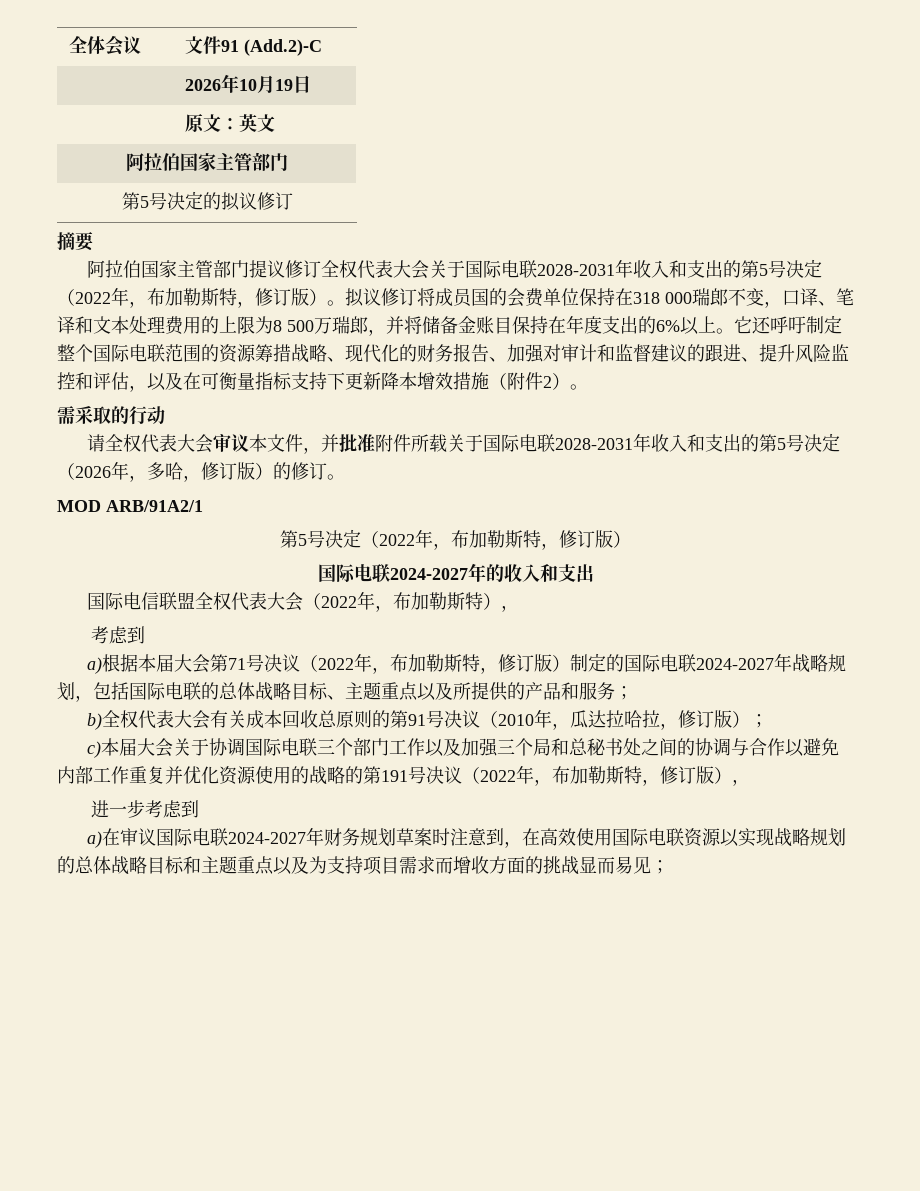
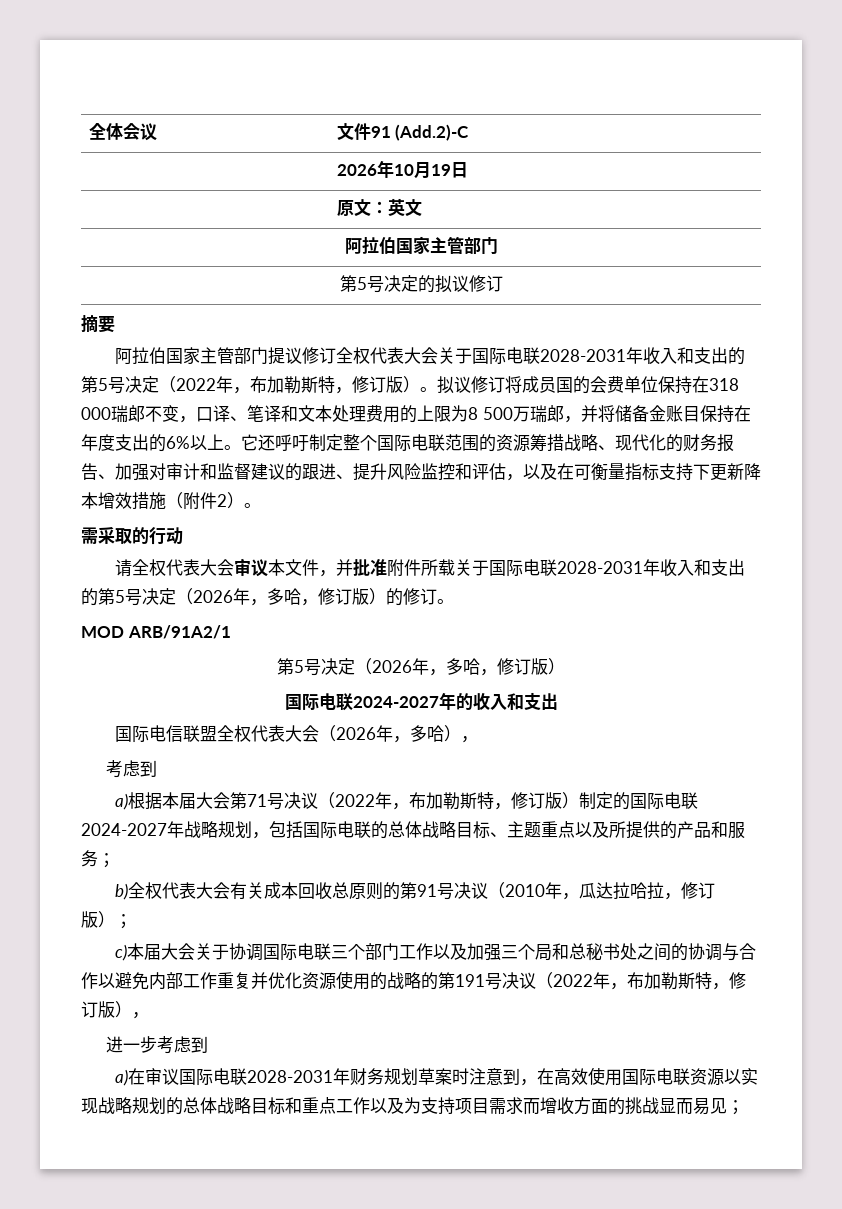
[379,529,541,550] 2022年，布加勒斯特 -> [372,658,480,676] 2026年，多哈
[321,591,484,612] 2022年，布加勒斯特 -> [336,725,445,743] 2026年，多哈
[228,832,307,844] 2024-2027 -> [247,1070,334,1083] 2028-2031
[201,856,274,875] 主题重点 -> [302,1097,370,1114] 重点工作

